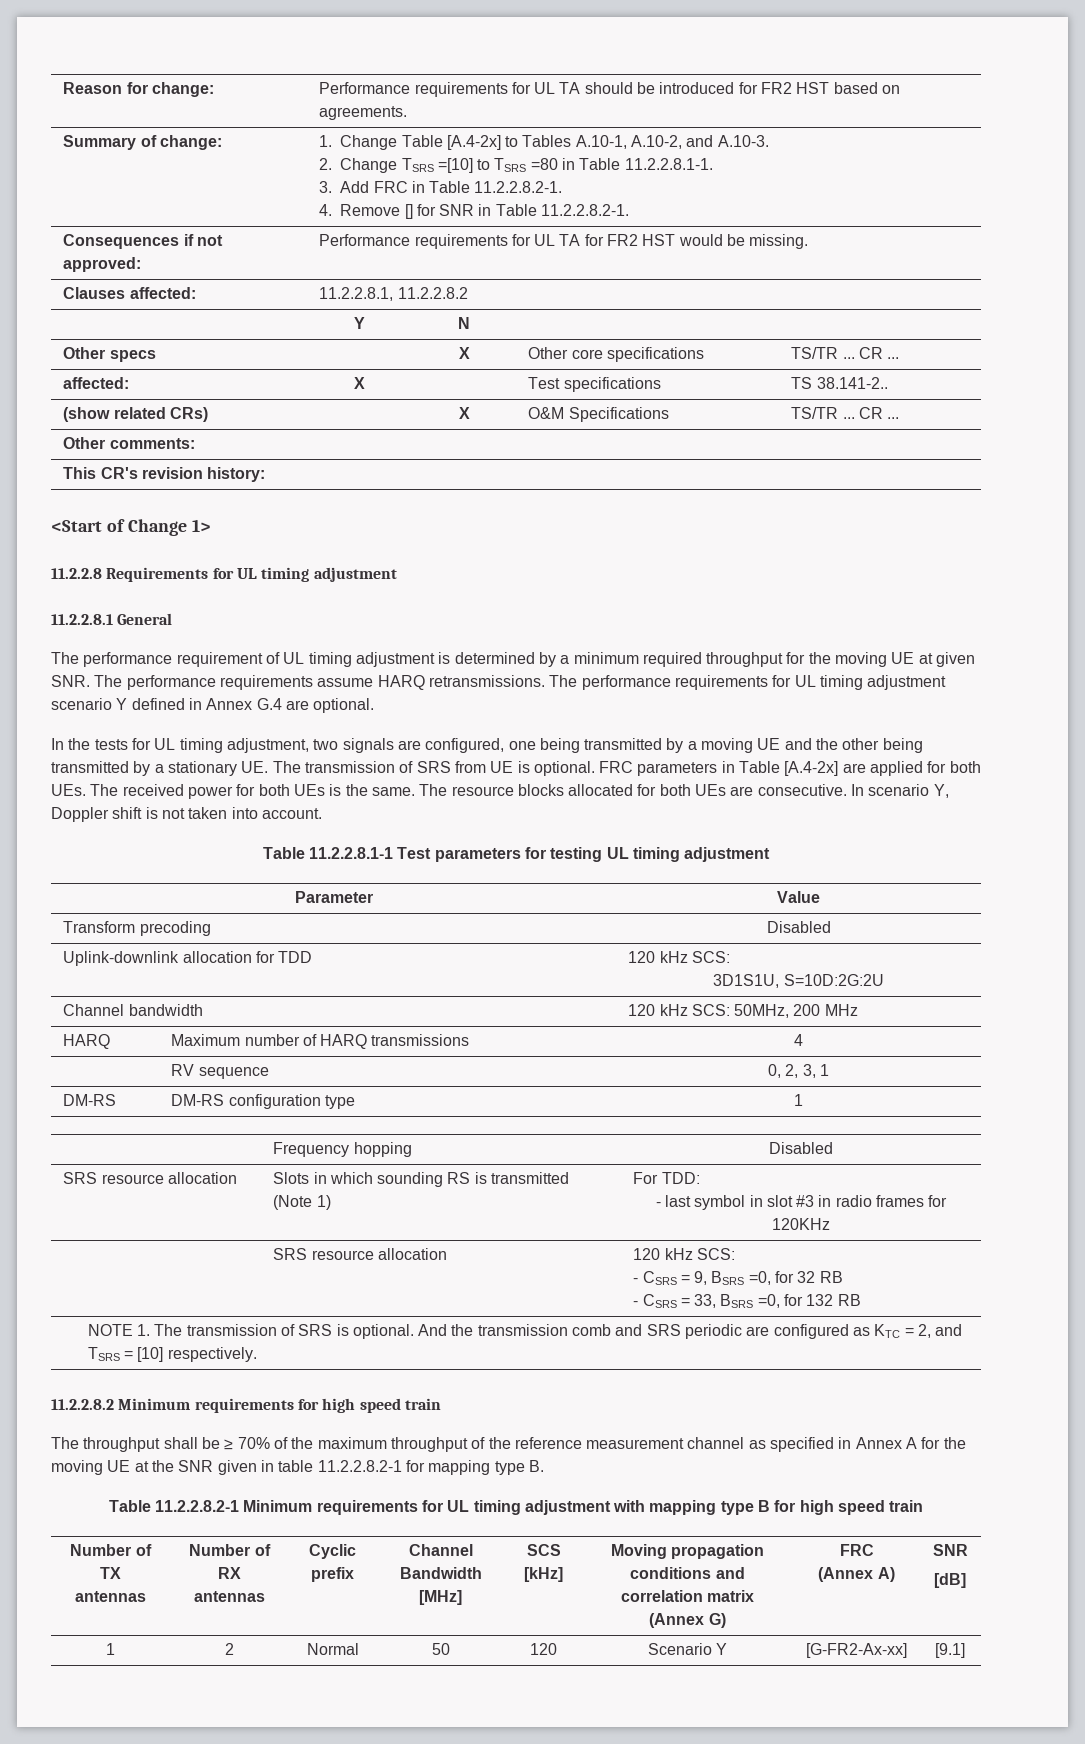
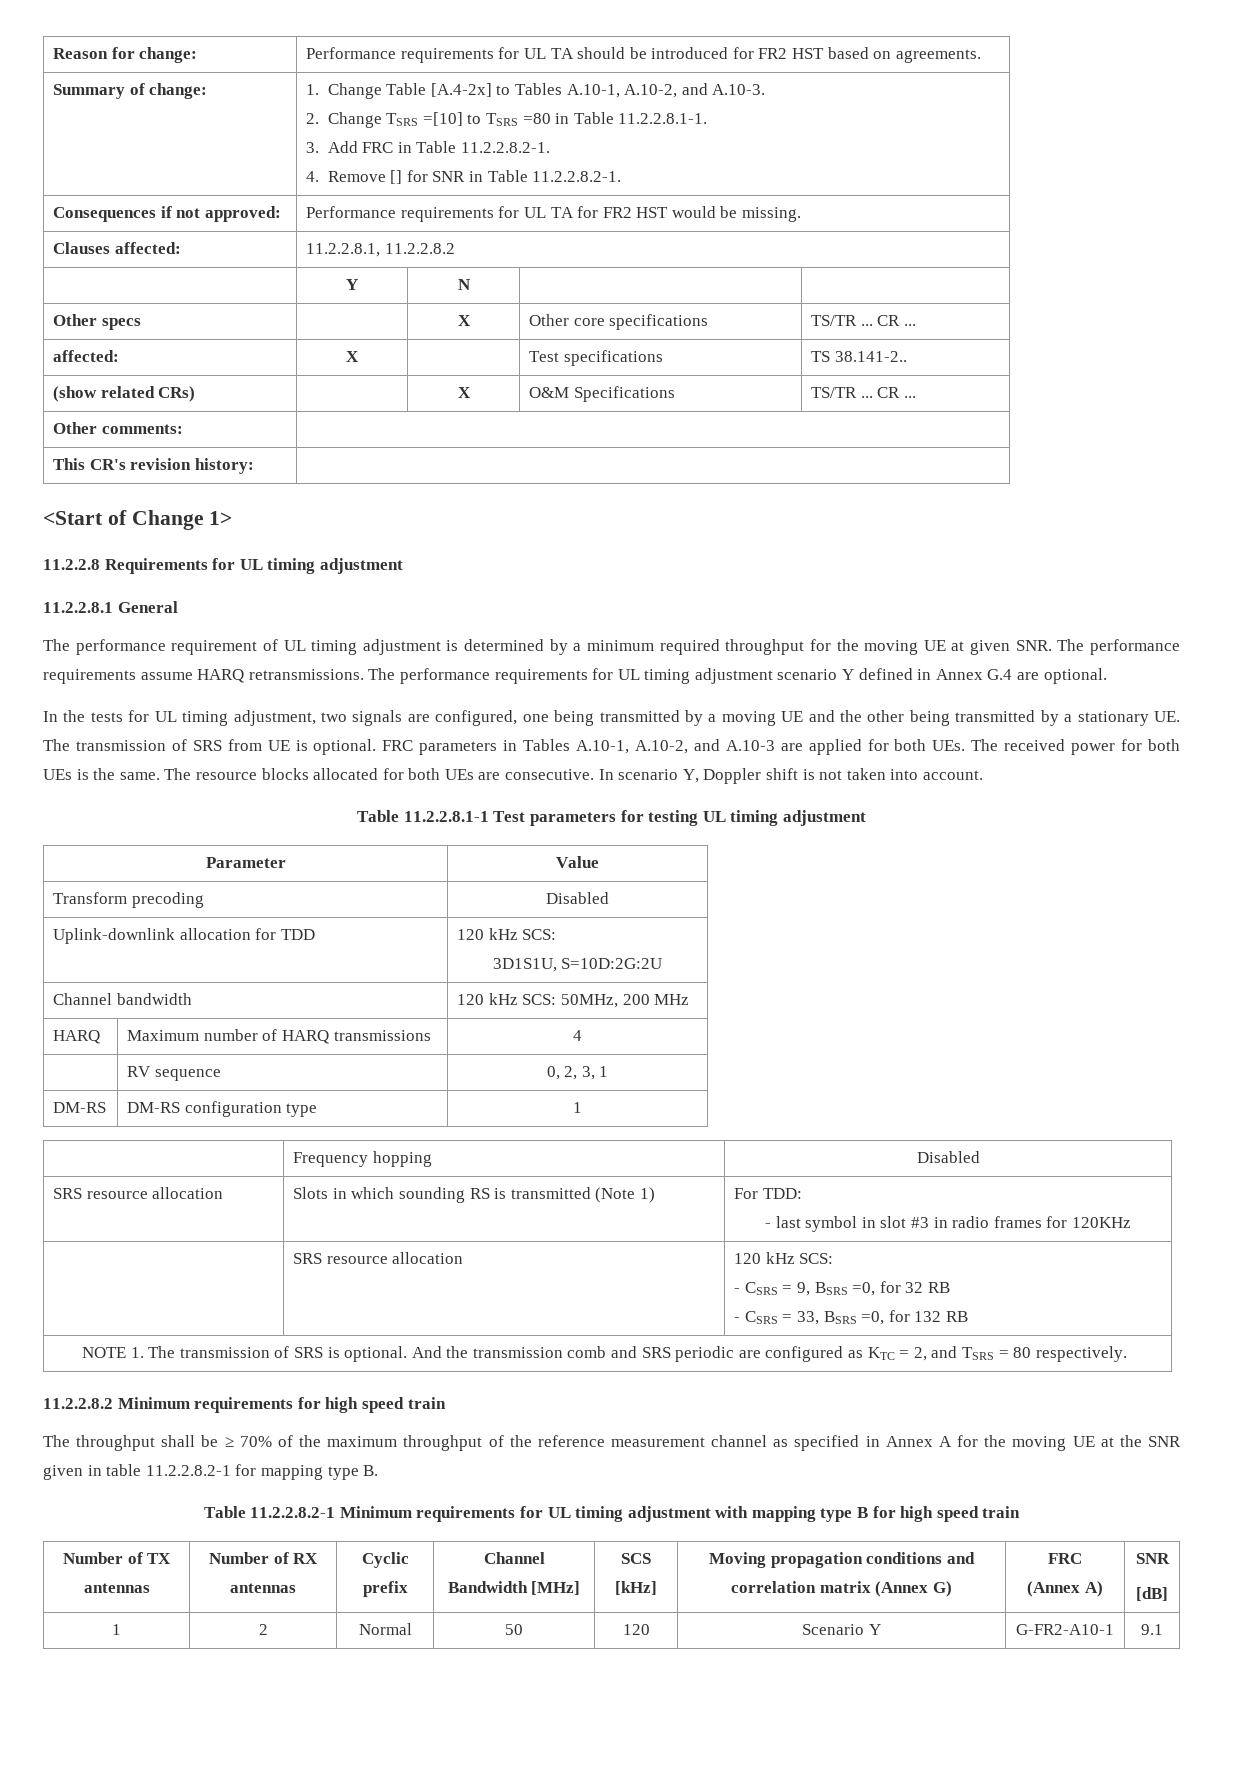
[739,761,839,776] Table [A.4-2x] -> [523,739,775,754] Tables A.10-1, A.10-2, and A.10-3
[137,1347,164,1362] [10] -> [1013,1347,1032,1358] 80
[806,1643,907,1658] [935,1643,965,1658] [G-FR2-Ax-xx] | [9.1] -> [1016,1624,1114,1635] [1141,1624,1163,1635] G-FR2-A10-1 | 9.1

